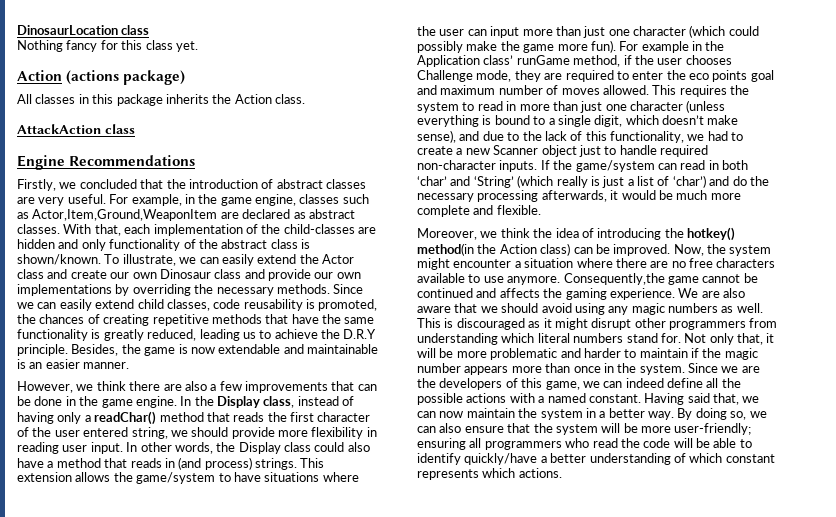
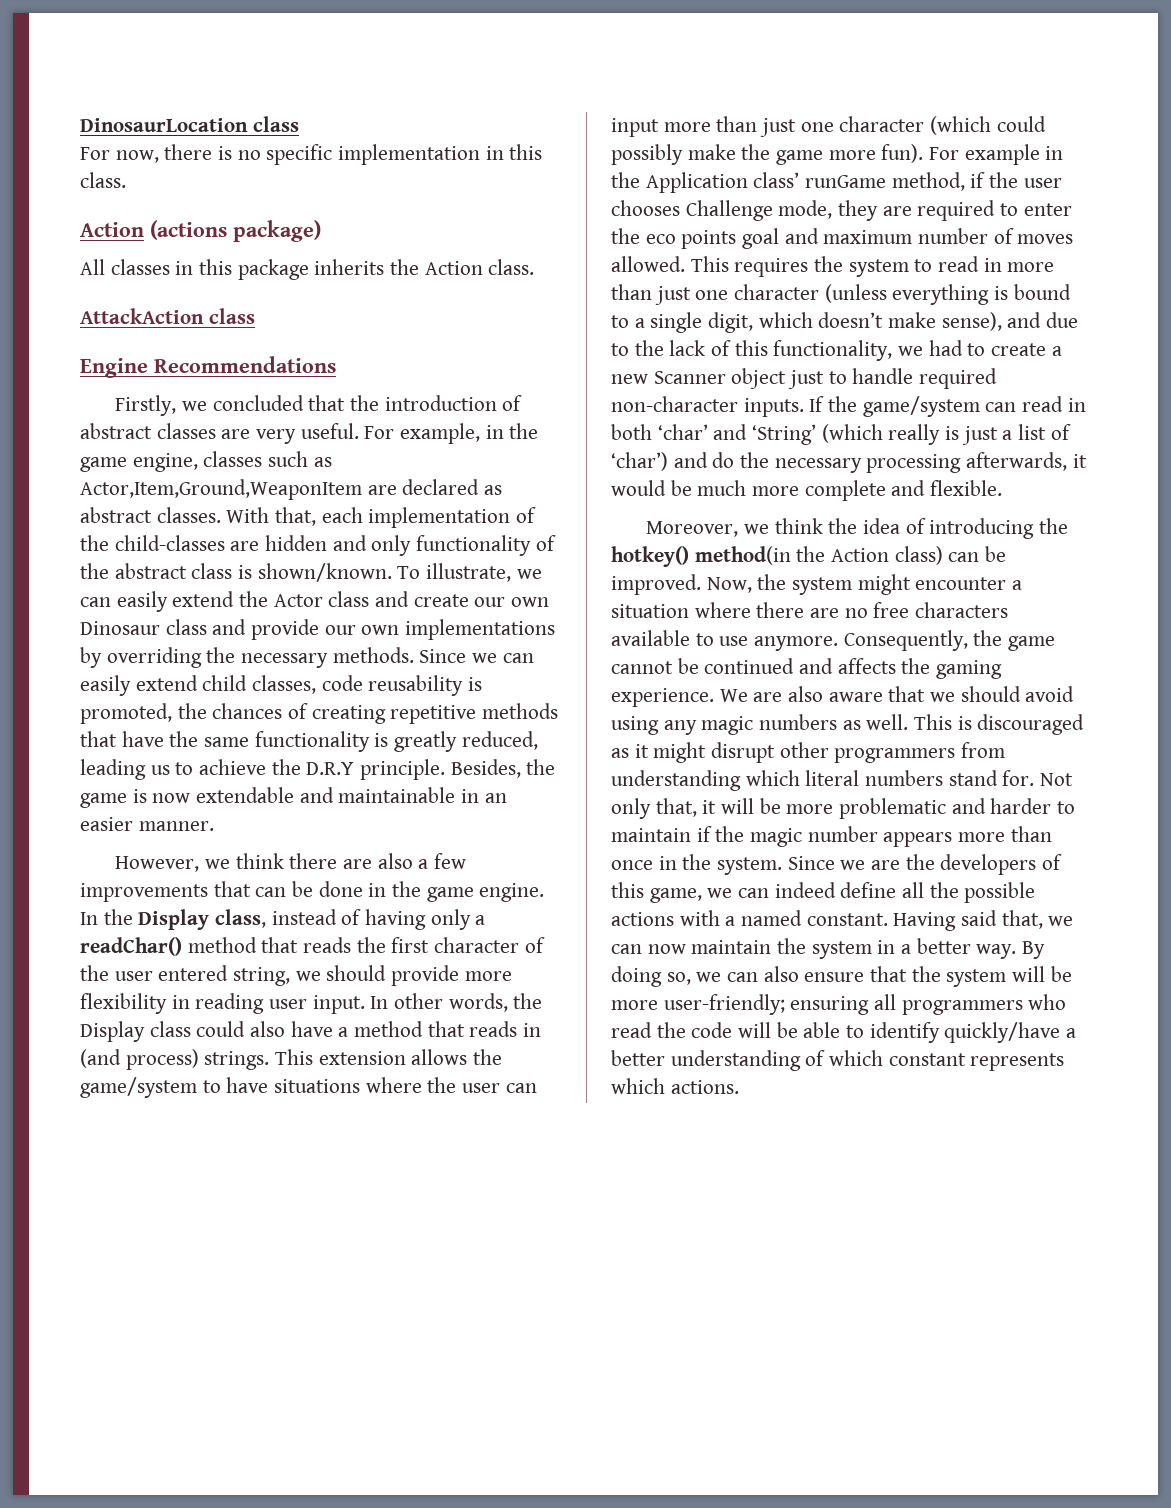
[17,40,198,52] Nothing fancy for this class yet. -> [80,144,543,165] [80,172,126,188] For now, there is no specific implementation in this class.
[17,359,26,369] is -> [461,789,480,803] in
[563,273,665,285] Consequently,the -> [843,630,1003,651] Consequently, the

